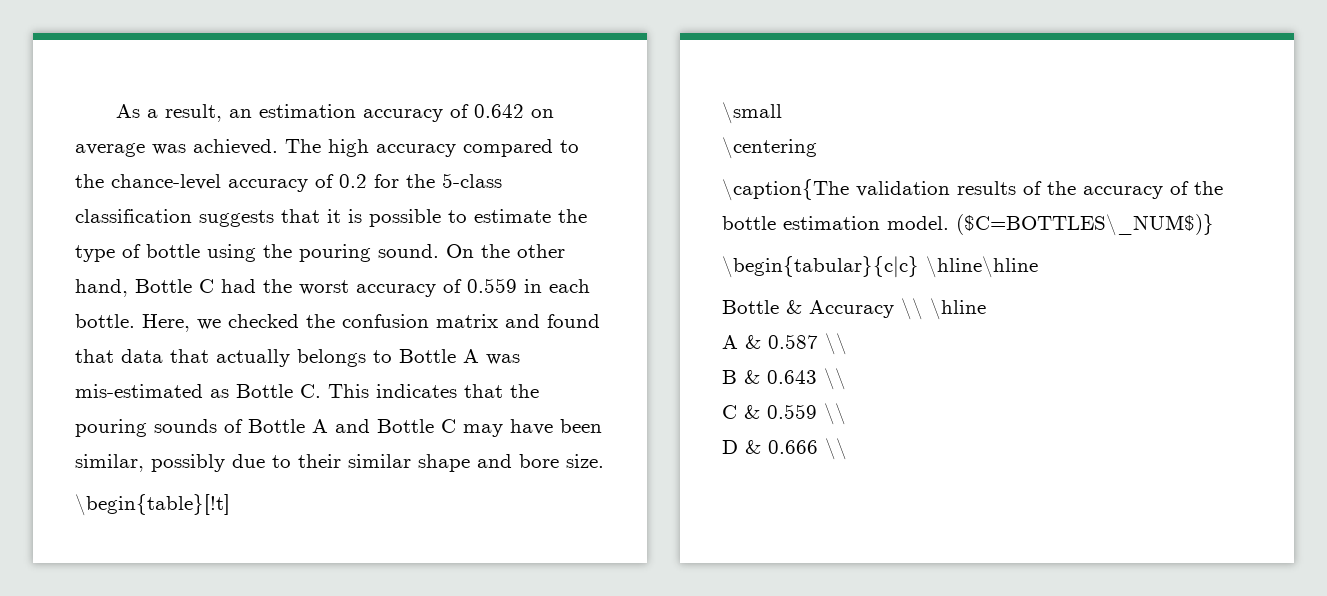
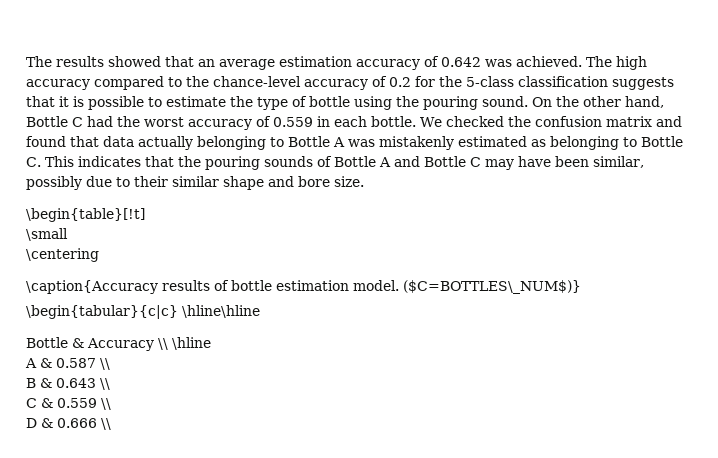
[115,104,252,122] As a result, an -> [26,56,275,70] The results showed that an average
[530,109,554,118] [75,143,145,157] on average -> (481, 62) none
[142,314,221,332] Here, we -> [420,117,442,127] We
[170,349,366,367] that actually belongs -> [138,136,266,150] actually belonging
[75,384,229,398] mis-estimated as -> [379,136,637,150] mistakenly estimated as belonging to
[722,179,1223,201] \caption{The validation results of the accuracy of the -> [26,280,229,294] \caption{Accuracy results of

